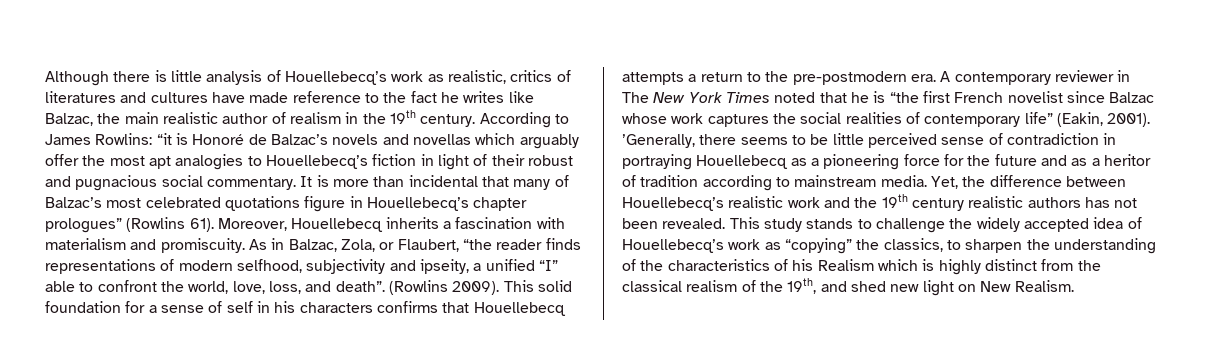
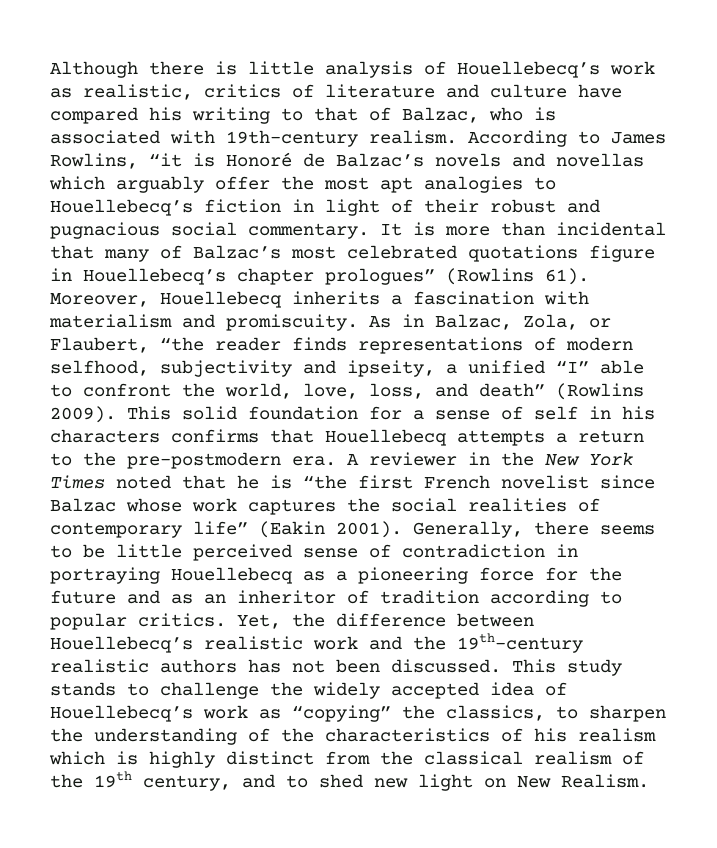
[45,91,534,103] [45,110,476,127] literatures and cultures have made reference to the fact he writes like Balzac, the main realistic author of realism in the 19th century. -> [325,84,622,98] [50,107,556,124] [50,130,457,147] literature and culture have compared his writing to that of Balzac, who is associated with 19th-century realism.
[95,133,153,145] Rowlins: -> [50,153,138,169] Rowlins,
[335,281,385,292] death”. -> [479,383,545,397] death”
[954,72,1051,85] contemporary -> (359, 459) none
[622,92,649,103] The -> [501,452,534,466] the
[1056,112,1151,127] [622,134,695,148] (Eakin, 2001). ’Generally, -> [259,521,523,538] (Eakin 2001). Generally,
[1091,154,1151,166] a heritor -> [204,590,336,604] an inheritor
[794,175,927,187] mainstream media. -> [50,613,226,630] popular critics.
[881,194,964,211] 19th century -> [457,633,583,653] 19th-century
[662,218,726,229] revealed. -> [391,659,501,673] discussed.
[817,259,874,271] Realism -> [578,728,656,742] realism
[787,278,847,294] 19th, and -> [94,771,308,791] 19th century, and to

